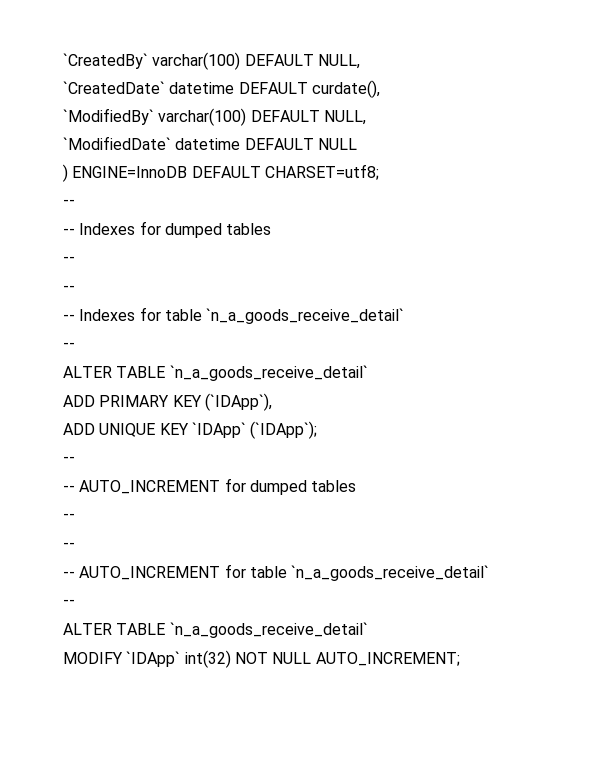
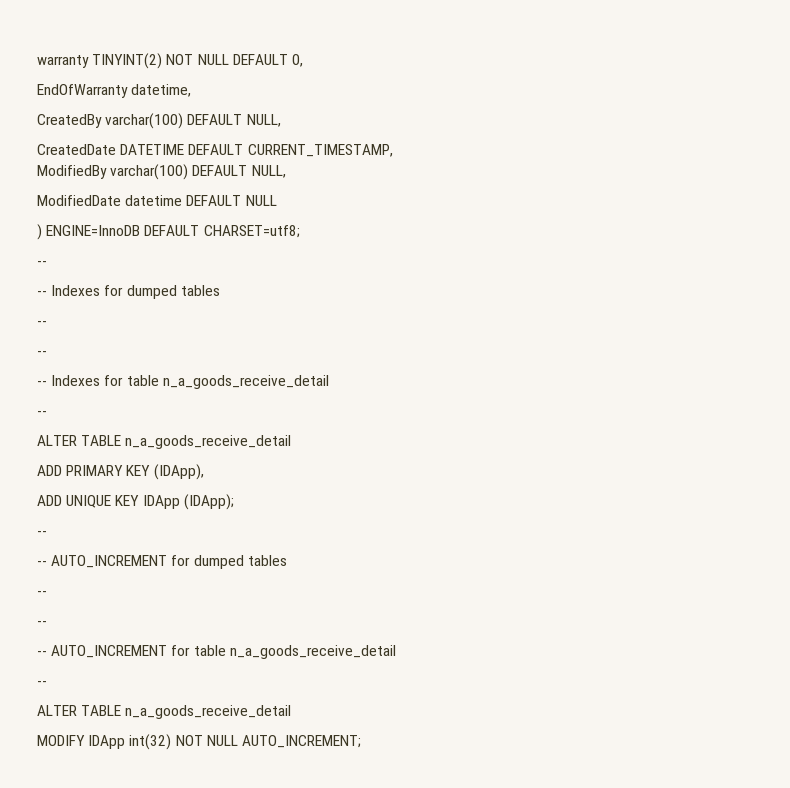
[63,52,360,70] [63,80,380,98] [63,108,366,126] [63,136,171,150] `CreatedBy` varchar(100) DEFAULT NULL, // `CreatedDate` datetime DEFAULT curdate(), // `ModifiedBy` varchar(100) DEFAULT NULL, // `ModifiedDate` -> [37,53,303,69] [37,84,192,98] [37,113,281,129] [37,144,393,157] [37,164,286,180] [37,195,121,206] warranty TINYINT(2) NOT NULL DEFAULT 0, // EndOfWarranty datetime, // CreatedBy varchar(100) DEFAULT NULL, // CreatedDate DATETIME DEFAULT CURRENT_TIMESTAMP, // ModifiedBy varchar(100) DEFAULT NULL, // ModifiedDate
[206,308,405,324] [63,342,75,349] [63,365,368,381] `n_a_goods_receive_detail` // -- // ALTER TABLE `n_a_goods_receive_detail` -> [162,375,329,389] [37,411,47,416] [37,435,292,449] n_a_goods_receive_detail // -- // ALTER TABLE n_a_goods_receive_detail
[204,393,272,411] (`IDApp`), -> [153,464,204,480] (IDApp),
[191,421,318,439] `IDApp` (`IDApp`); -> [142,494,234,510] IDApp (IDApp);
[291,565,490,581] [63,599,75,606] [63,622,368,638] `n_a_goods_receive_detail` // -- // ALTER TABLE `n_a_goods_receive_detail` -> [229,645,396,659] [37,681,47,686] [37,705,292,719] n_a_goods_receive_detail // -- // ALTER TABLE n_a_goods_receive_detail
[126,651,181,667] `IDApp` -> [88,735,126,749] IDApp

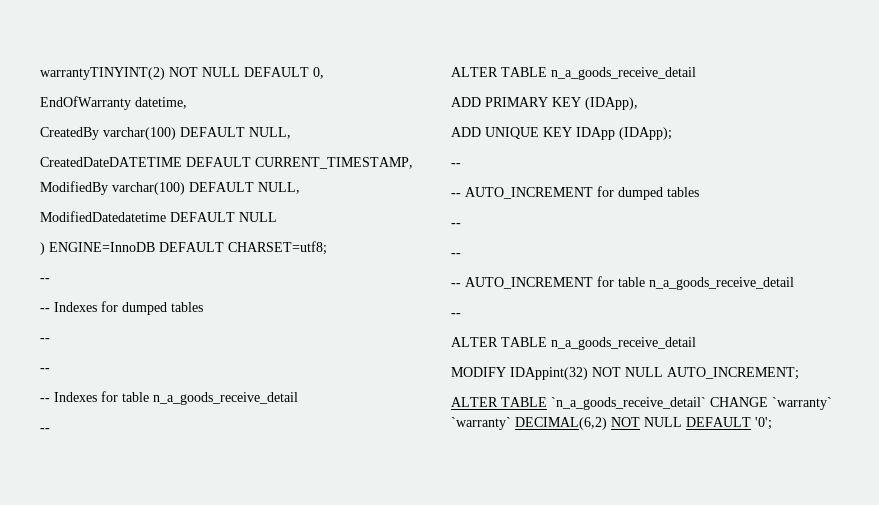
[37,53,163,69] warranty TINYINT(2) -> [40,67,165,80] warrantyTINYINT(2)
[37,144,185,155] CreatedDate DATETIME -> [40,157,182,167] CreatedDateDATETIME
[37,195,183,206] ModifiedDate datetime -> [40,211,166,222] ModifiedDatedatetime
[88,734,172,750] IDApp int(32) -> [510,367,588,380] IDAppint(32)
(361, 741) none -> [451,397,832,410] [451,417,772,430] // ALTER TABLE `n_a_goods_receive_detail` CHANGE `warranty` `warranty` DECIMAL(6,2) NOT NULL DEFAULT '0';

